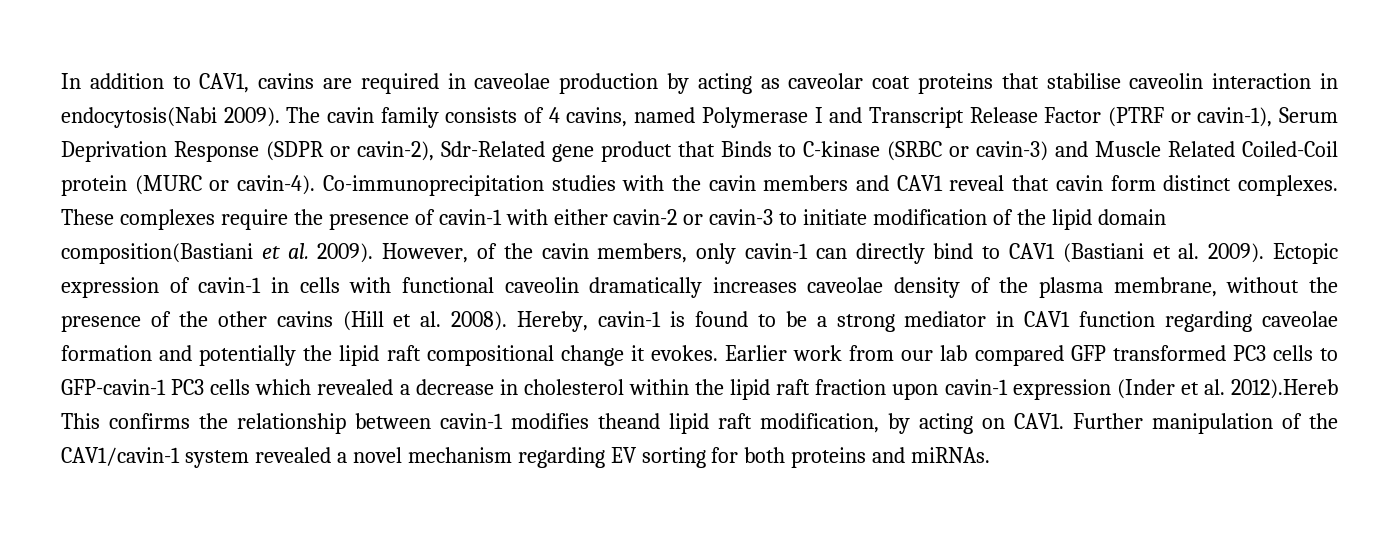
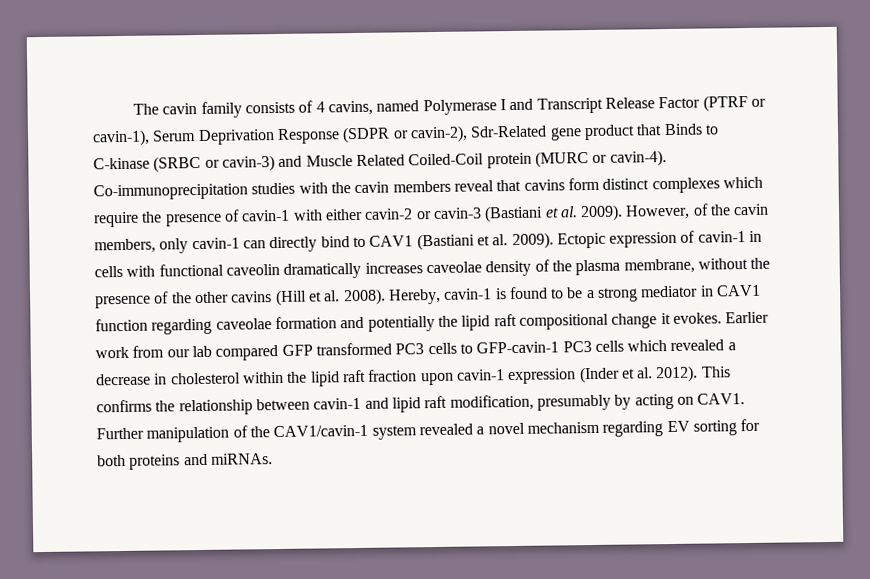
[61,73,1338,94] [61,107,280,128] In addition to CAV1, cavins are required in caveolae production by acting as caveolar coat proteins that stabilise caveolin interaction in endocytosis(Nabi 2009). -> (133, 109) none
[856,175,943,191] and CAV1 -> (451, 186) none
[1055,175,1103,191] cavin -> [523,179,565,191] cavins
[1238,175,1339,196] [61,209,215,230] complexes. These complexes -> [651,176,763,194] complexes which
[779,209,1166,230] [61,243,253,264] to initiate modification of the lipid domain composition(Bastiani -> [484,205,544,223] (Bastiani
[1231,379,1338,399] 2012).Hereb -> [655,365,699,383] 2012).
[511,413,660,429] modifies theand -> [364,397,389,409] and
(879, 423) none -> [536,394,611,411] presumably

